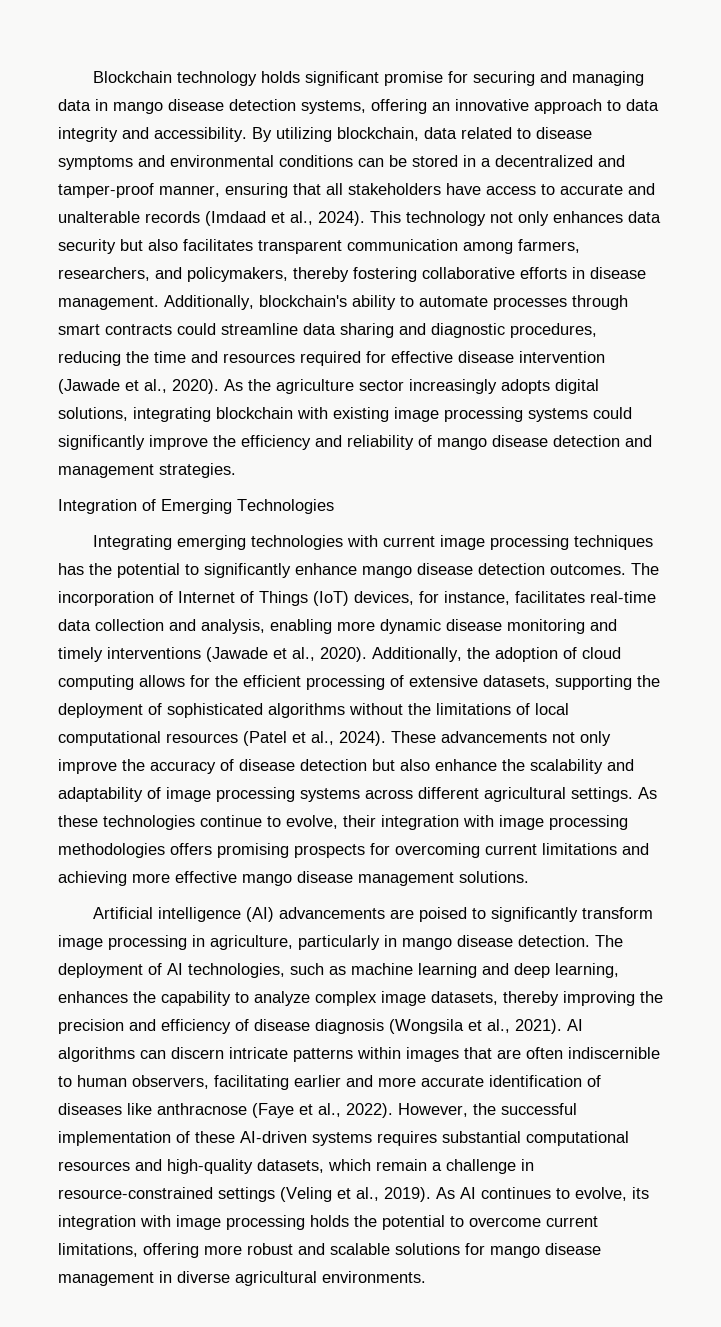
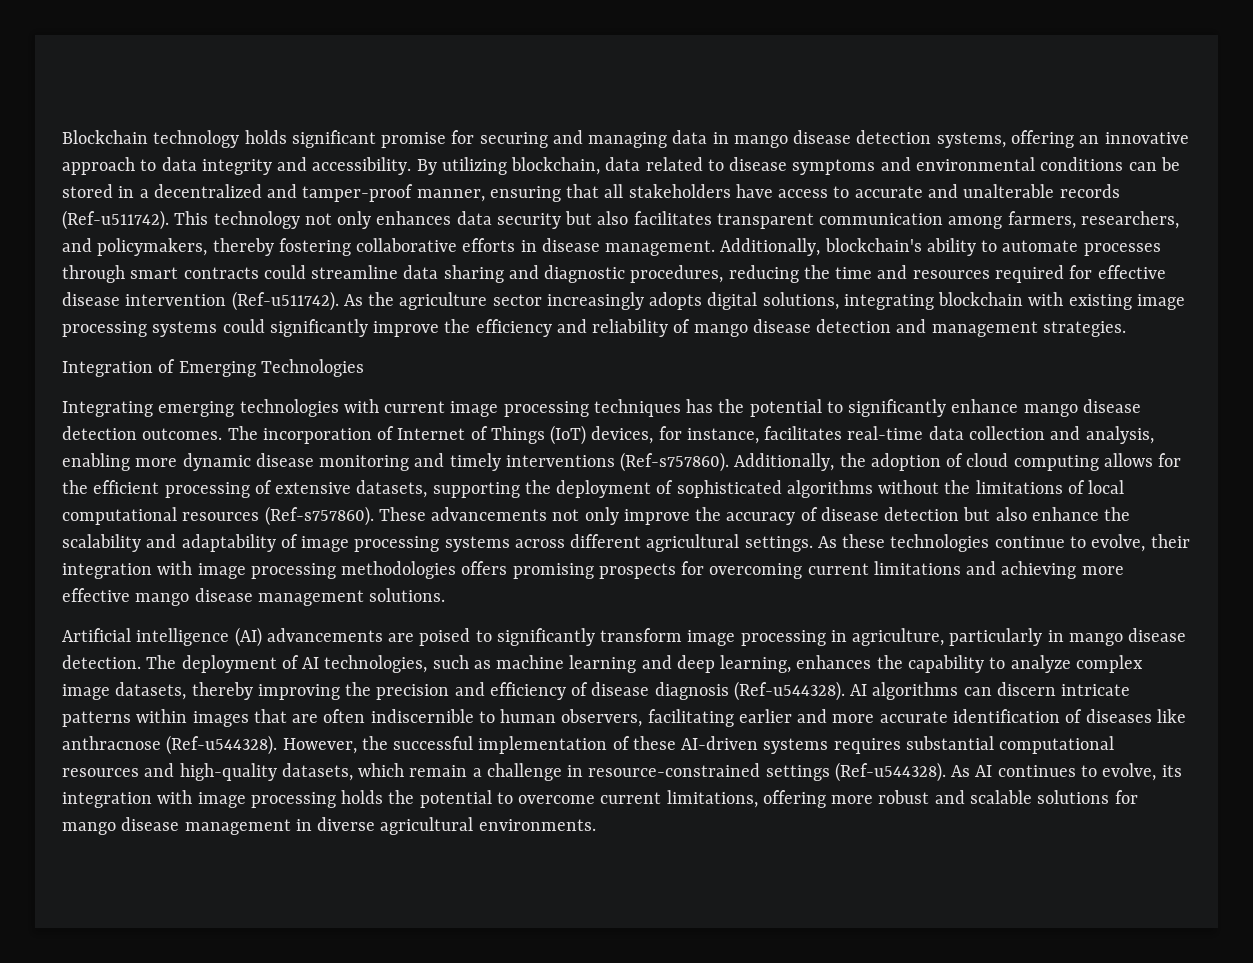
[205,211,365,226] (Imdaad et al., 2024). -> [62,210,169,230] (Ref-u511742).
[58,379,219,394] (Jawade et al., 2020). -> [231,291,339,311] (Ref-u511742).
[206,647,367,662] (Jawade et al., 2020). -> [620,452,730,472] (Ref-s757860).
[243,731,386,746] (Patel et al., 2024). -> [264,506,374,526] (Ref-s757860).
[389,1019,562,1034] (Wongsila et al., 2021). -> [733,681,845,701] (Ref-u544328).
[252,1103,393,1118] (Faye et al., 2022). -> [166,735,278,755] (Ref-u544328).
[280,1187,431,1202] (Veling et al., 2019). -> [834,762,946,782] (Ref-u544328).

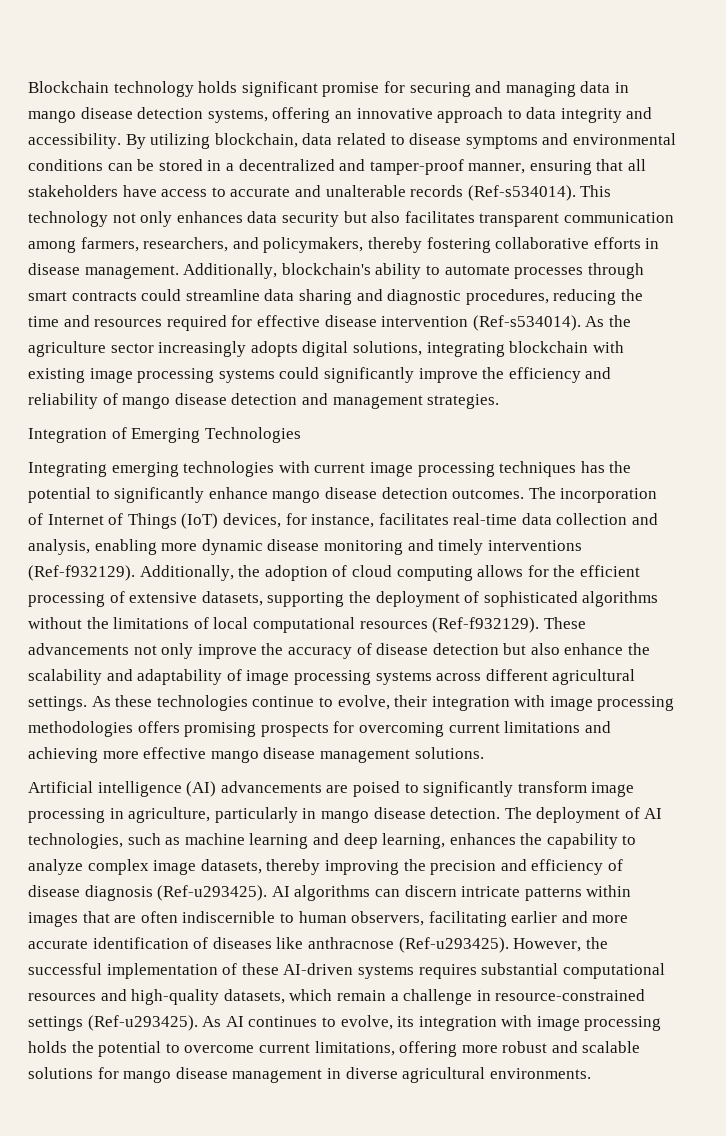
[62,210,169,230] (Ref-u511742). -> [467,185,576,201] (Ref-s534014).
[231,291,339,311] (Ref-u511742). -> [472,315,581,331] (Ref-s534014).
[620,452,730,472] (Ref-s757860). -> [28,565,135,581] (Ref-f932129).
[264,506,374,526] (Ref-s757860). -> [432,617,540,633] (Ref-f932129).
[733,681,845,701] (Ref-u544328). -> [157,885,268,901] (Ref-u293425).
[166,735,278,755] (Ref-u544328). -> [398,937,509,953] (Ref-u293425).
[834,762,946,782] (Ref-u544328). -> [87,1015,198,1031] (Ref-u293425).

